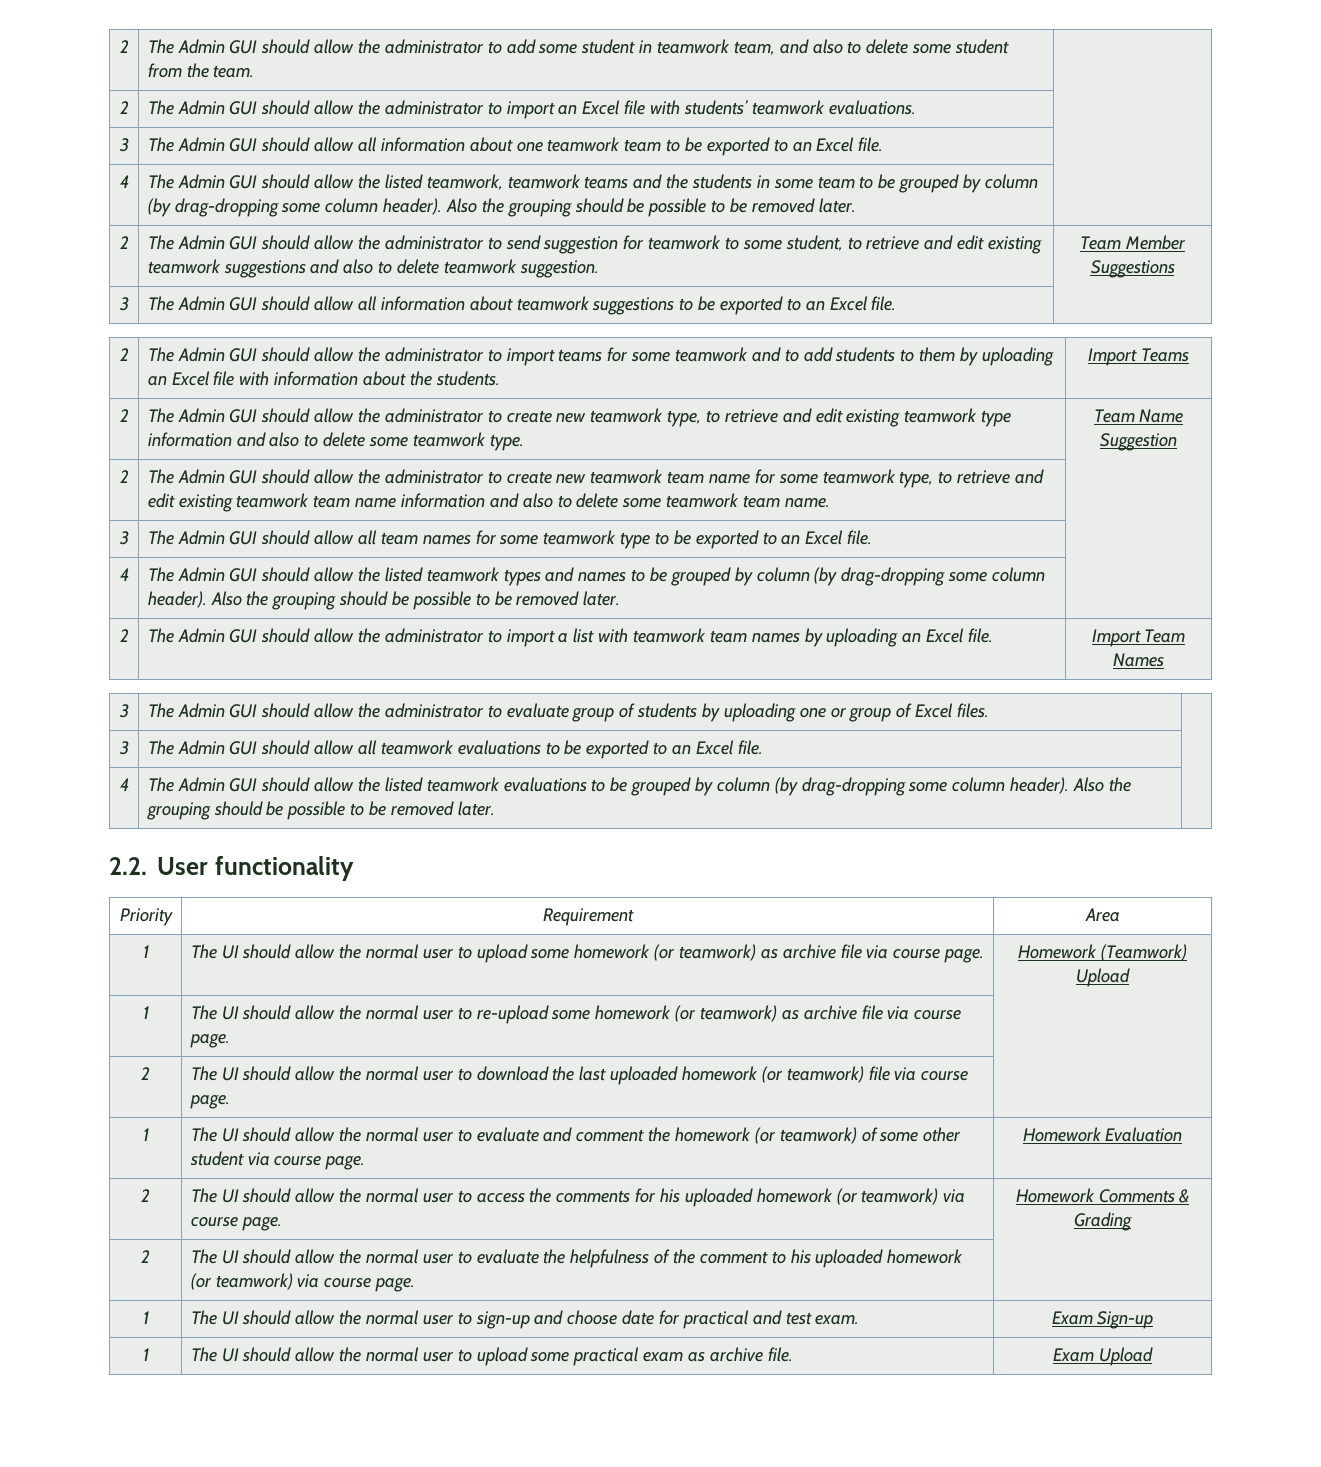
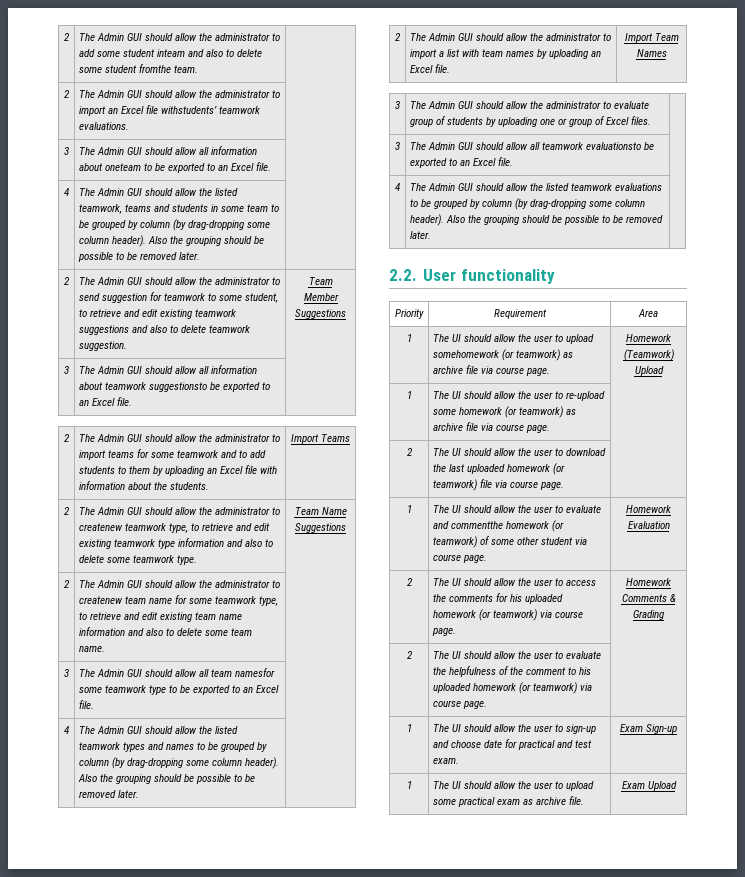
[639,39,775,55] in teamwork team, -> [157,49,186,57] inteam
[147,63,209,78] from the -> [139,64,172,73] fromthe
[650,100,748,115] with students’ -> [161,106,218,114] withstudents’
[516,137,662,152] one teamwork team -> [105,163,142,171] oneteam
[507,174,581,189] teamwork -> (123, 209) none
[666,174,689,189] the -> (171, 208) none
[592,297,694,315] suggestions to -> [149,382,208,392] suggestionsto
[506,410,587,423] create new -> [79,523,124,531] createnew
[1100,433,1177,451] [119,470,129,483] [147,469,664,484] Suggestion // 2 | The Admin GUI should allow the administrator to create new teamwork -> [295,523,346,533] [64,580,70,588] [79,580,281,588] [79,596,124,604] Suggestions // 2 | The Admin GUI should allow the administrator to createnew
[236,493,310,508] teamwork -> (194, 617) none
[666,493,740,508] teamwork -> (229, 633) none
[422,530,497,545] names for -> [235,668,276,677] namesfor
[633,628,707,643] teamwork -> (480, 53) none
[457,740,560,755] evaluations to -> [586,142,642,150] evaluationsto
[365,944,651,963] normal user to upload some homework -> [534,334,595,344] [433,350,500,358] user to upload somehomework
[365,1005,419,1020] normal -> (532, 395) none
[365,1066,419,1081] normal -> (532, 452) none
[365,1127,419,1142] normal -> (532, 509) none
[576,1127,671,1142] comment the -> [451,521,504,529] commentthe
[365,1188,419,1203] normal -> (532, 582) none
[365,1249,419,1264] normal -> (532, 655) none
[365,1310,419,1325] normal -> (532, 728) none
[365,1347,419,1362] normal -> (532, 785) none

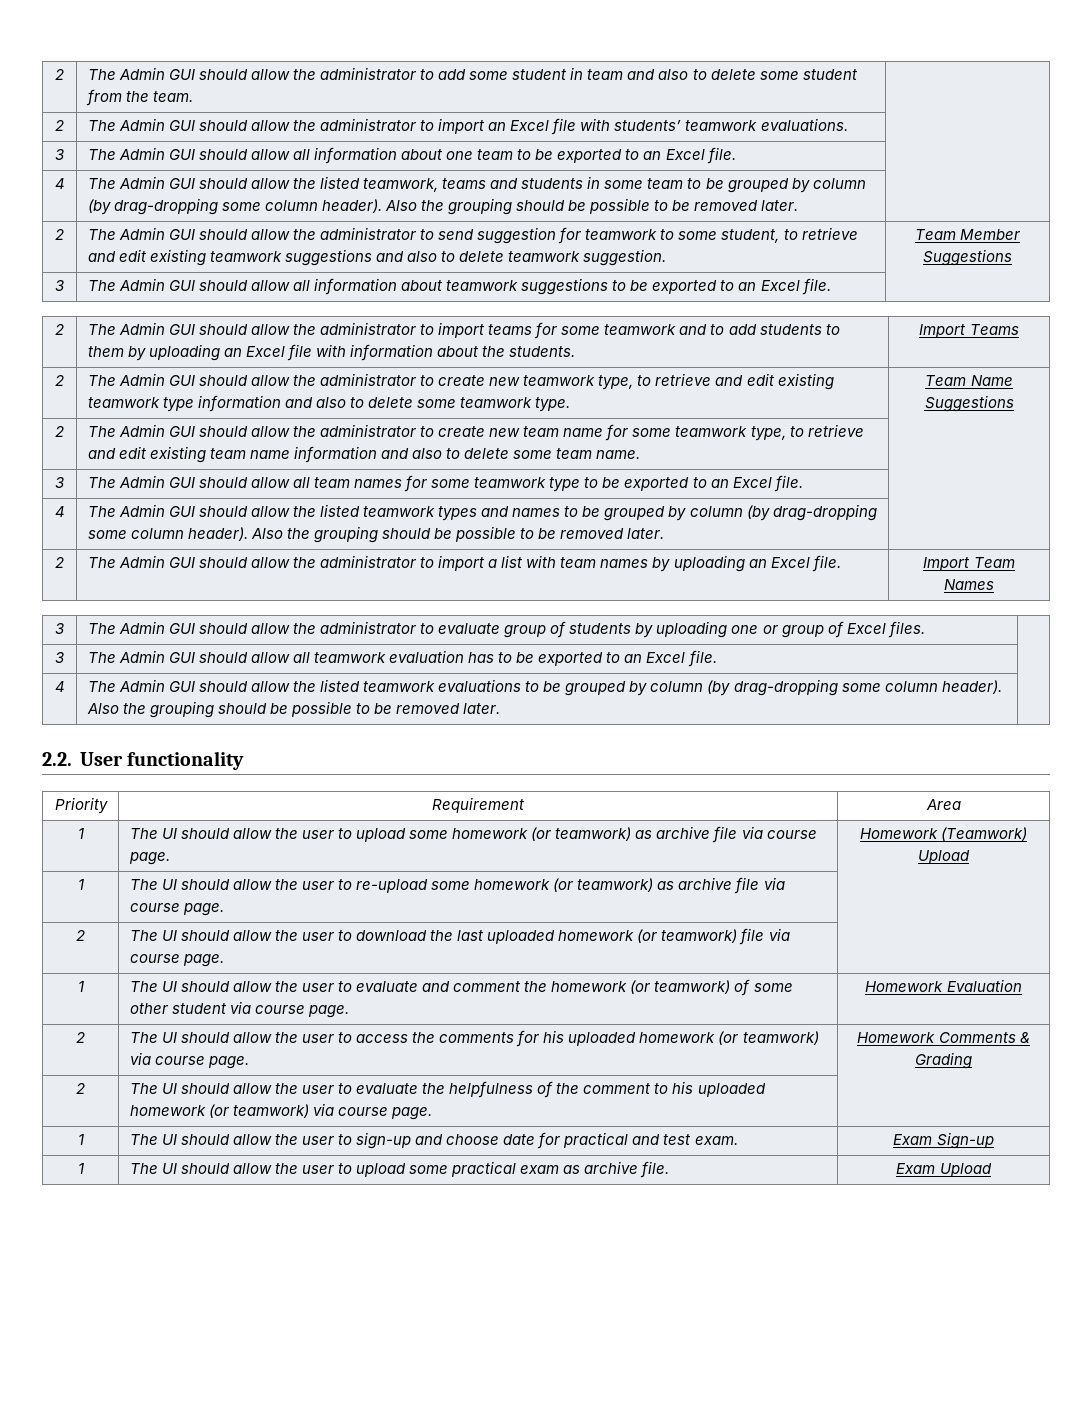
[157,49,186,57] inteam -> [570,67,624,80] in team
[139,64,172,73] fromthe -> [85,89,149,106] from the
[161,106,218,114] withstudents’ -> [580,118,682,131] with students’
[105,163,142,171] oneteam -> [446,149,514,160] one team
[149,382,208,392] suggestionsto -> [521,278,627,295] suggestions to
[79,523,124,531] createnew -> [438,375,521,386] create new
[79,596,124,604] createnew -> [438,426,521,437] create new
[235,668,276,677] namesfor -> [354,475,428,492] names for
[586,142,642,150] evaluationsto -> [389,650,513,663] evaluation has to
[433,350,500,358] somehomework -> [409,828,529,839] some homework
[451,521,504,529] commentthe -> [453,981,548,992] comment the

